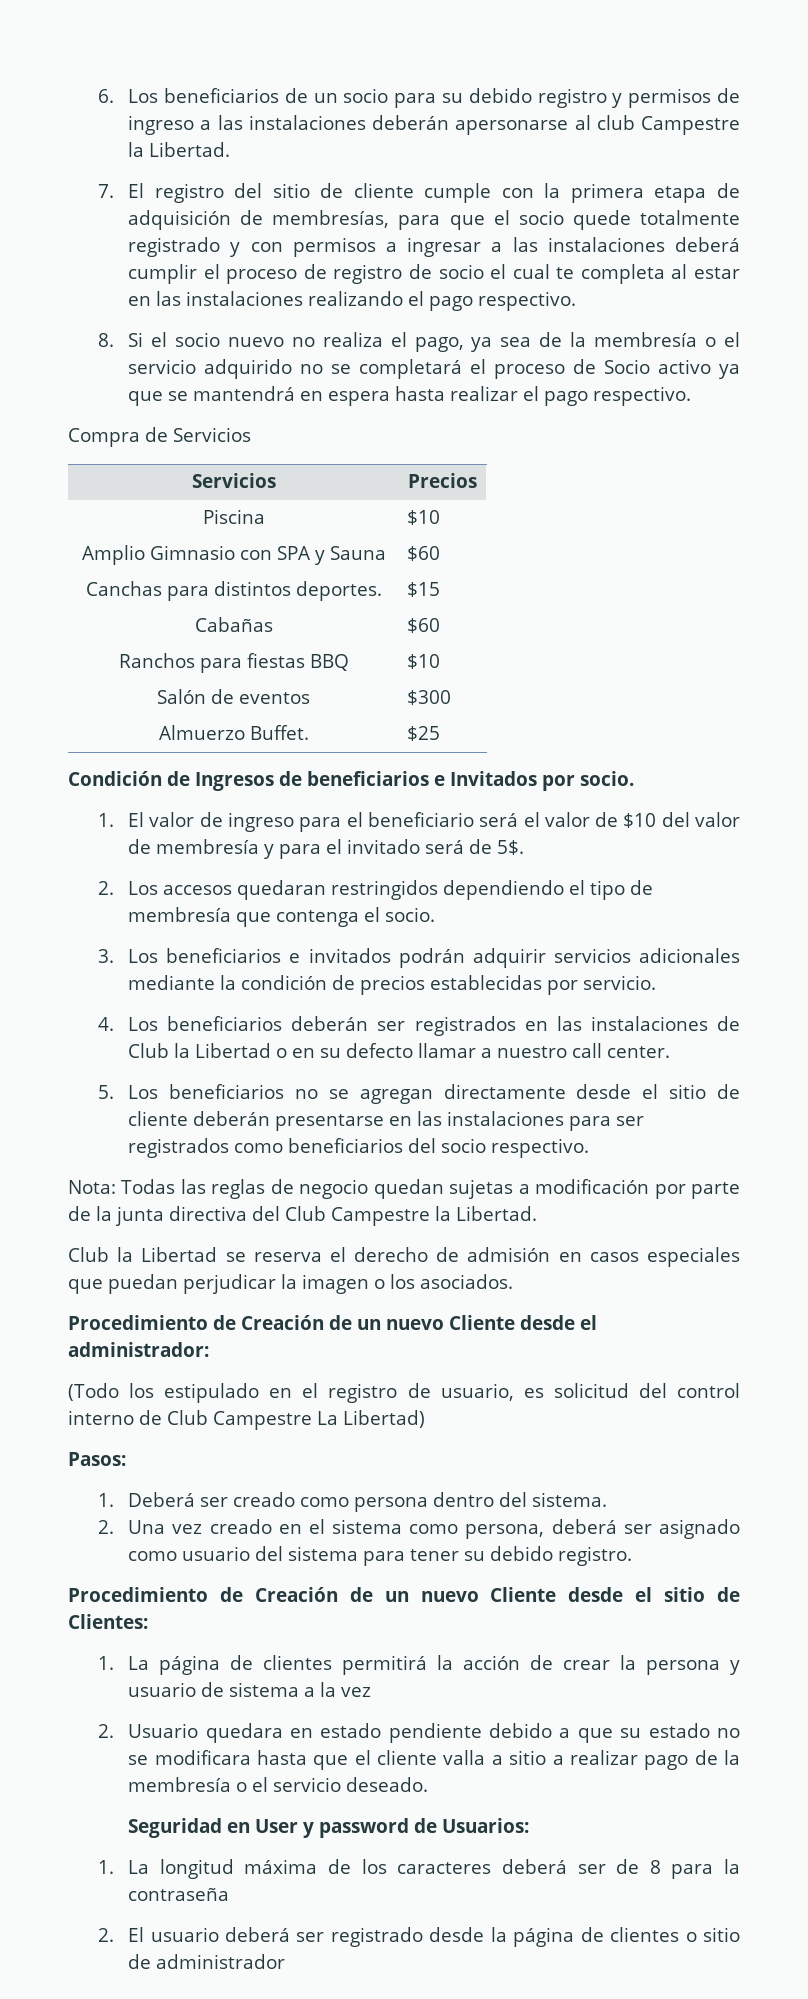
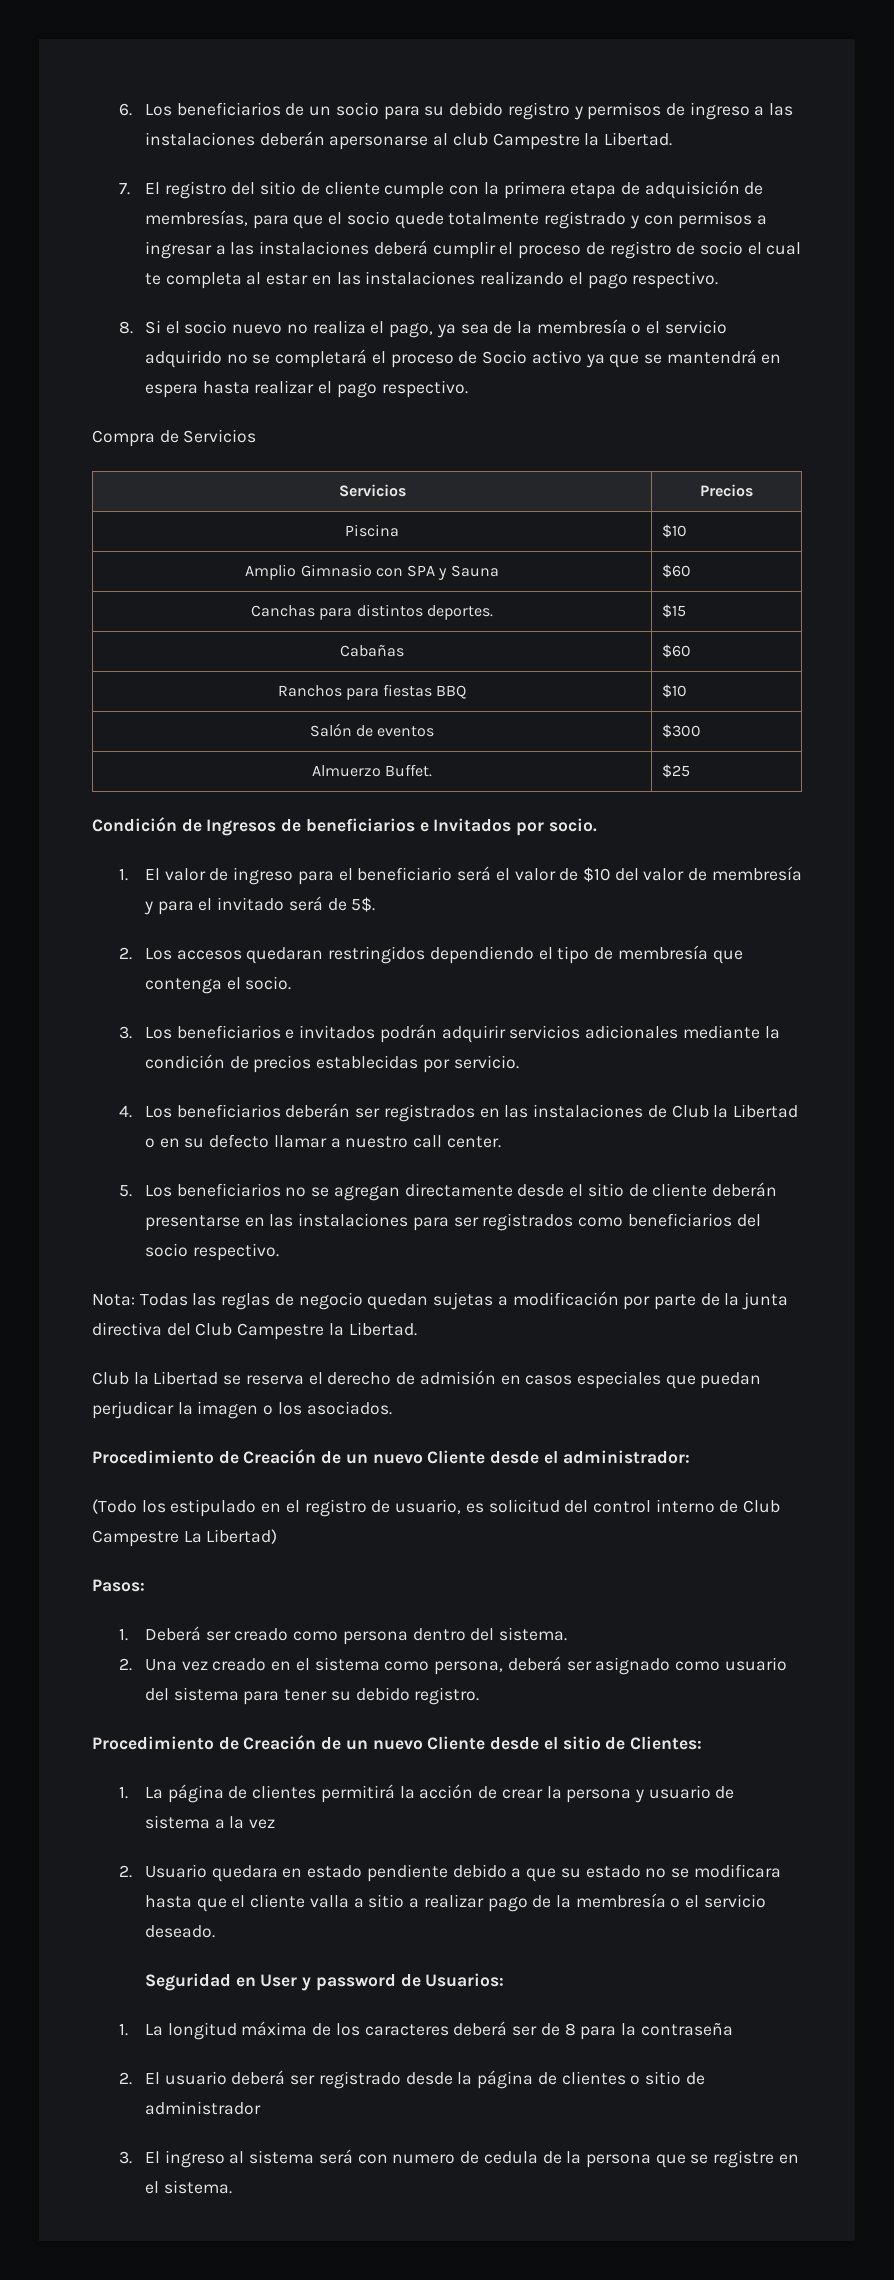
(286, 1961) none -> [118,2149,799,2168] [145,2180,232,2194] // 3. El ingreso al sistema será con numero de cedula de la persona que se registre en el sistema.

